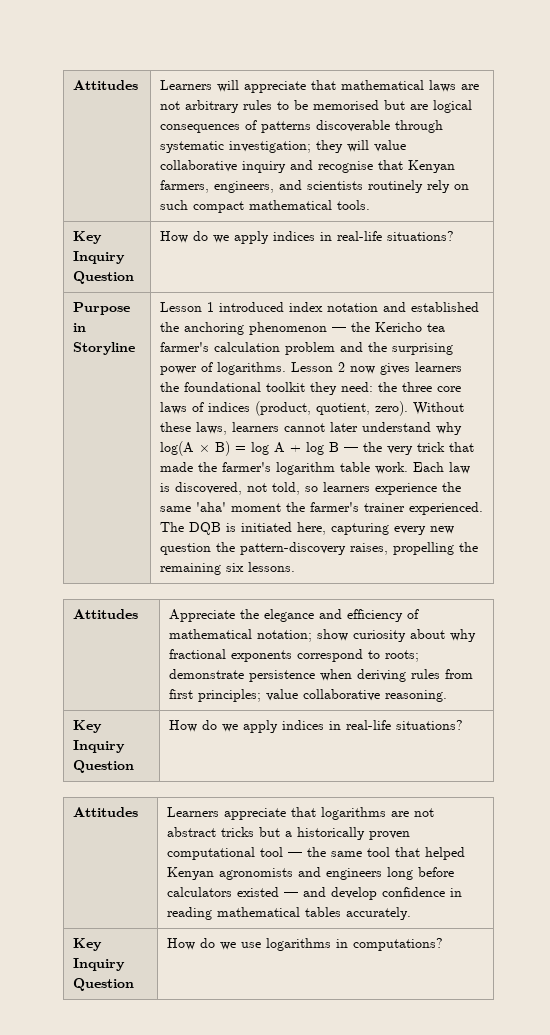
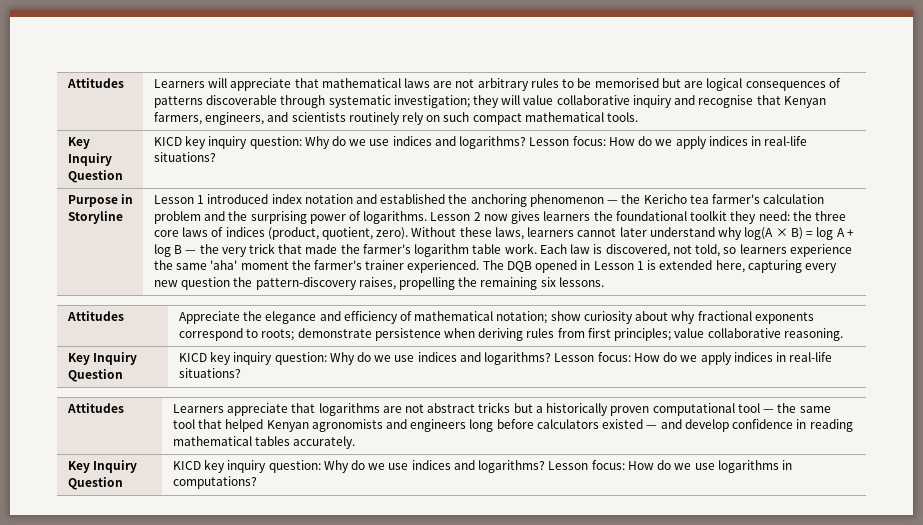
(135, 277) none -> [153,135,606,149] KICD key inquiry question: Why do we use indices and logarithms? Lesson focus:
[226,522,293,532] is initiated -> [535,260,713,273] opened in Lesson 1 is extended
(135, 766) none -> [178,351,631,365] KICD key inquiry question: Why do we use indices and logarithms? Lesson focus:
(135, 984) none -> [172,459,625,473] KICD key inquiry question: Why do we use indices and logarithms? Lesson focus:

